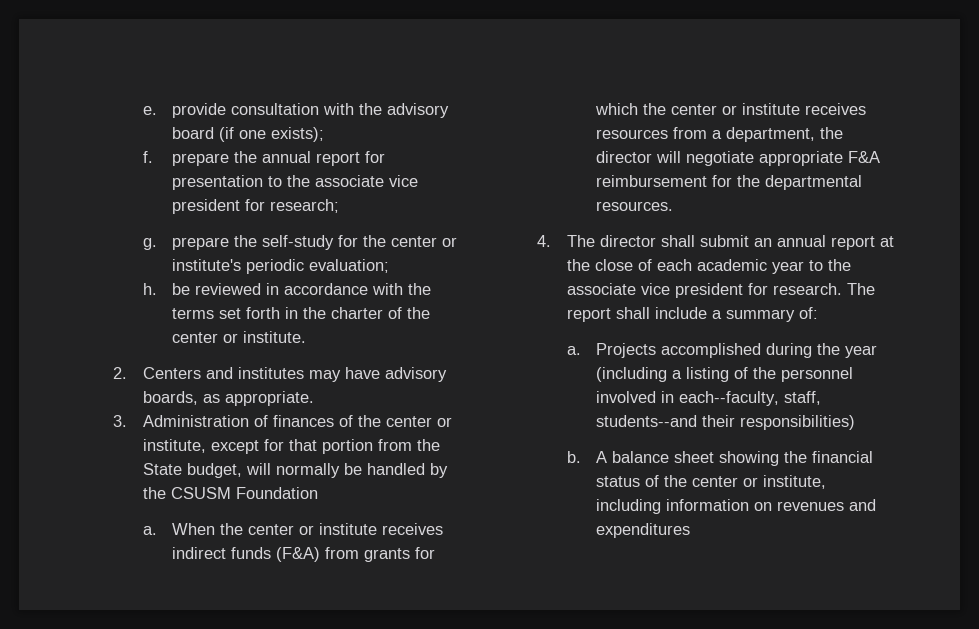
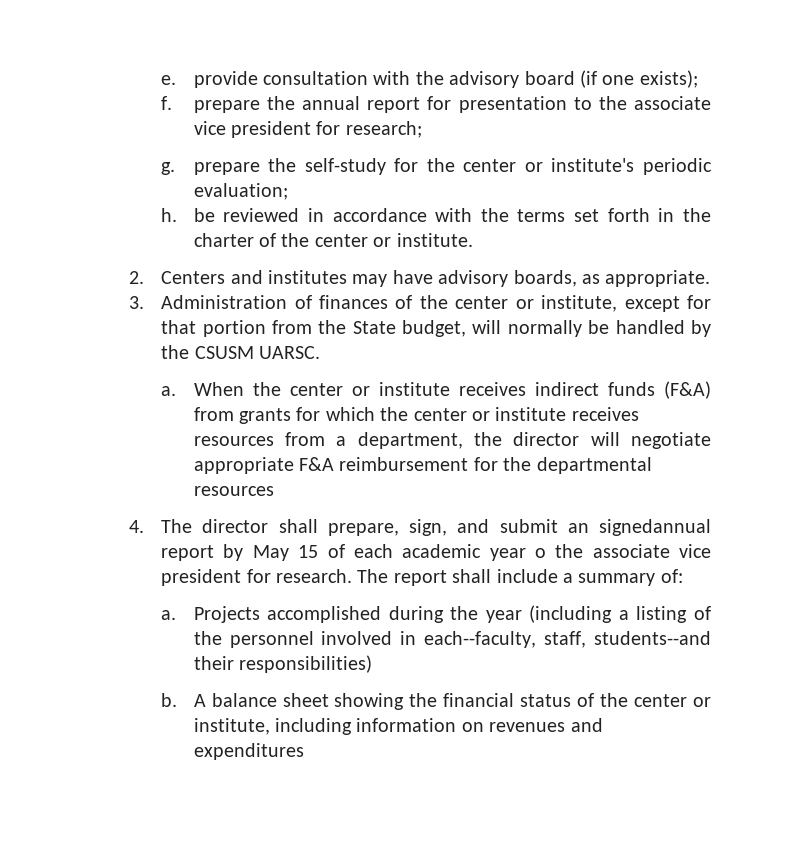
[235,487,318,499] Foundation -> [258,346,320,359] UARSC.
[596,201,674,211] resources. -> [193,486,274,496] resources
[699,235,894,250] [566,259,633,271] submit an annual report at the close -> [327,519,712,536] [161,544,319,561] prepare, sign, and submit an signedannual report by May 15
[808,260,823,271] to -> [534,548,546,558] o

